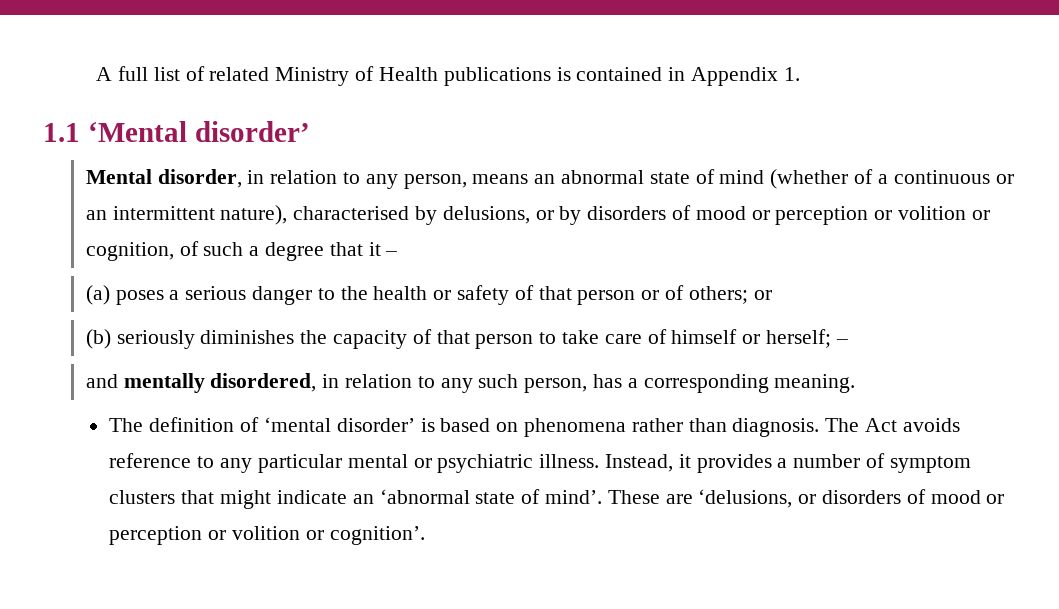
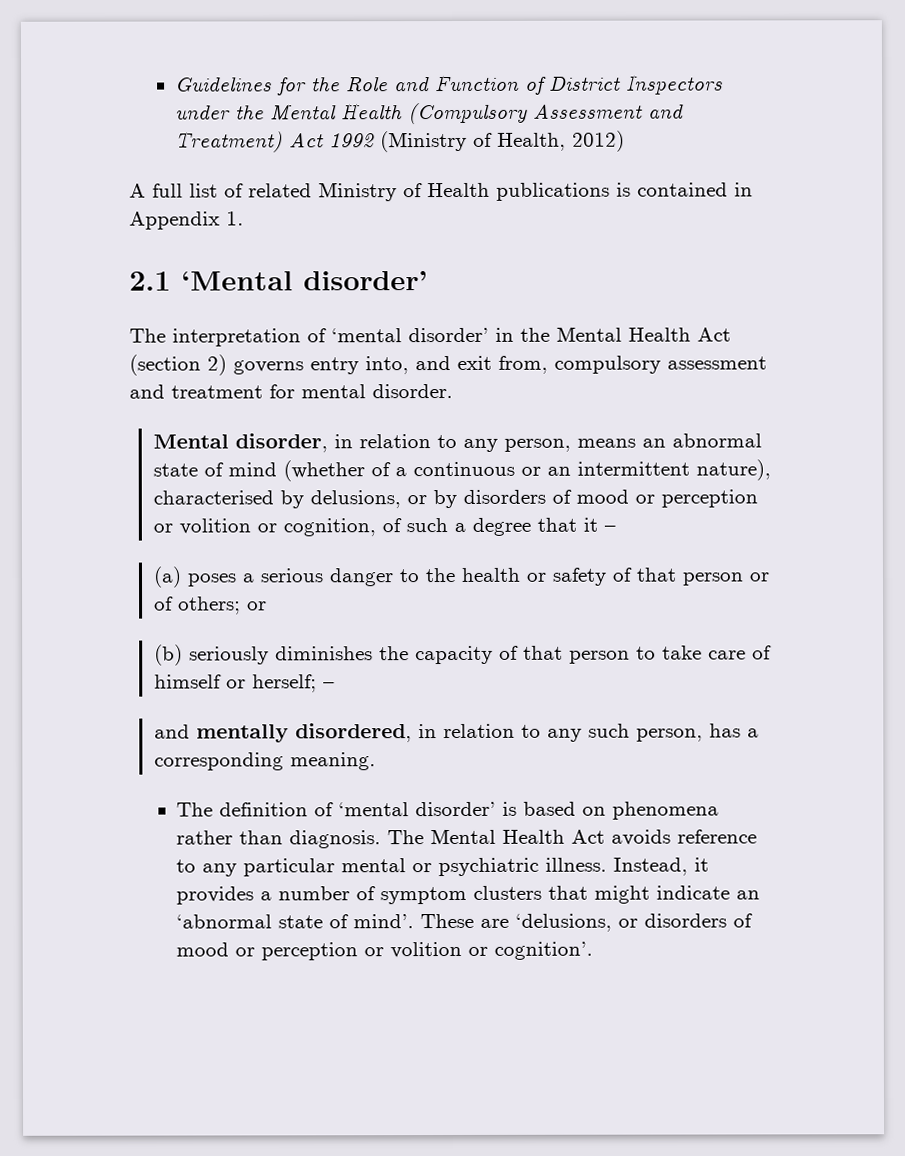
(96, 74) none -> [175,74,724,96] [175,102,685,125] [175,130,626,153] Guidelines for the Role and Function of District Inspectors under the Mental Health (Compulsory Assessment and Treatment) Act 1992 (Ministry of Health, 2012) //
[43,123,80,142] 1.1 -> [129,271,171,291] 2.1
(310, 131) none -> [129,326,731,347] [129,354,767,376] [129,383,453,399] // The interpretation of ‘mental disorder’ in the Mental Health Act (section 2) governs entry into, and exit from, compulsory assessment and treatment for mental disorder.
(860, 425) none -> [430,828,566,845] Mental Health

